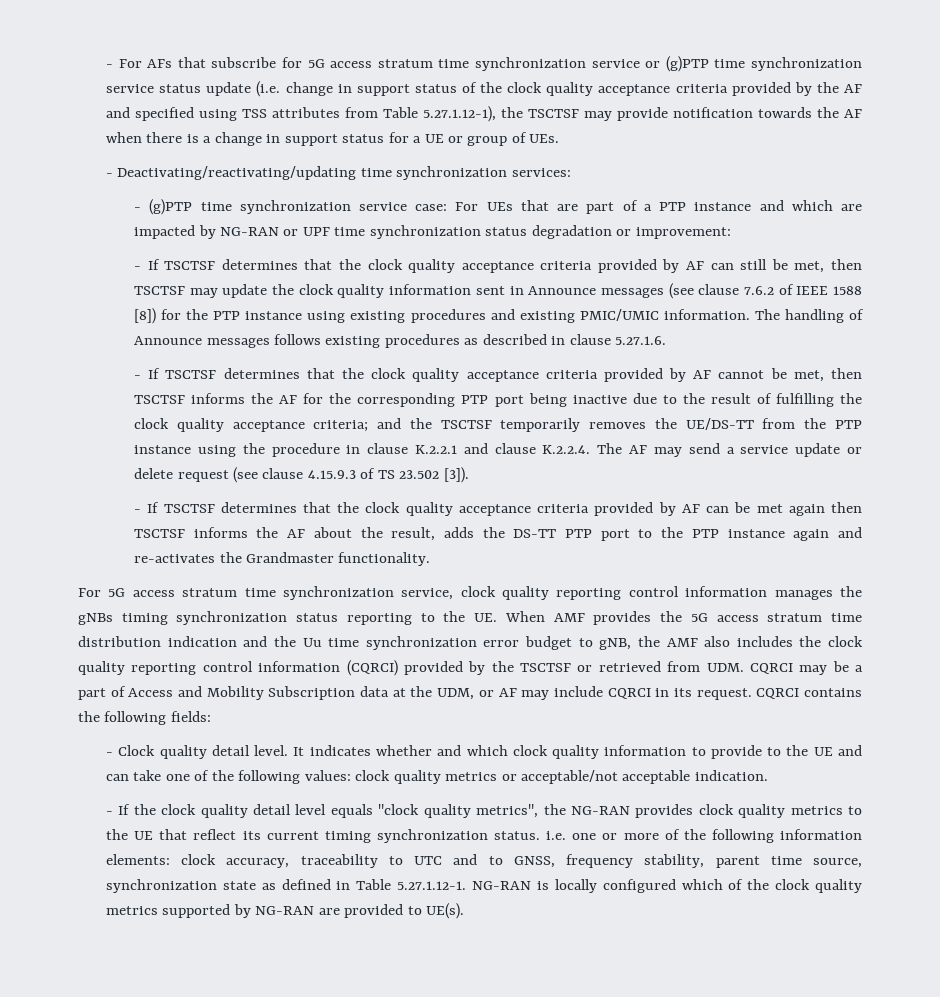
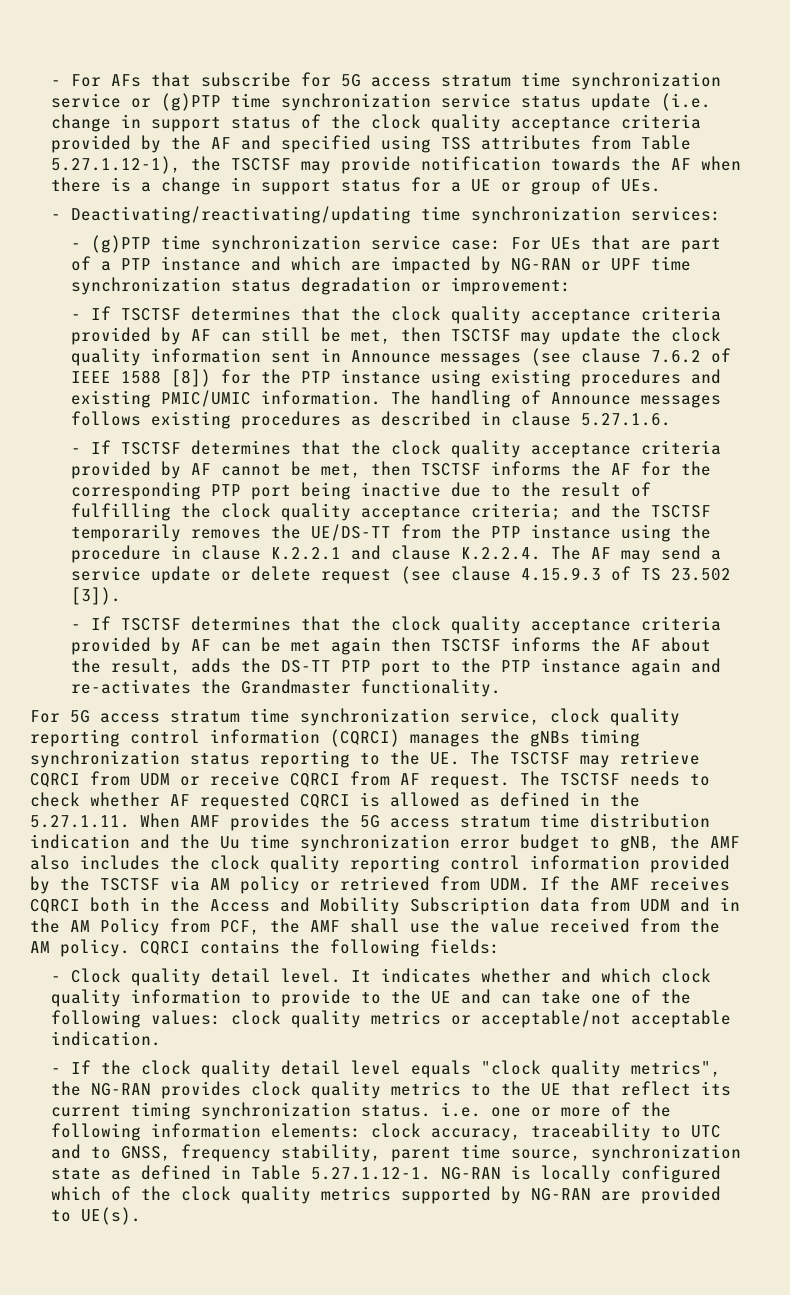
(768, 591) none -> [330,729,400,747] (CQRCI)
(498, 617) none -> [470,750,700,768] [30,771,710,789] [30,792,640,810] [30,815,130,828] The TSCTSF may retrieve CQRCI from UDM or receive CQRCI from AF request. The TSCTSF needs to check whether AF requested CQRCI is allowed as defined in the 5.27.1.11.
[346,660,398,676] (CQRCI) -> (640, 862) none
(571, 667) none -> [170,876,300,894] via AM policy
[749,661,863,675] [78,686,126,700] CQRCI may be a part of -> [540,876,730,891] [30,897,200,913] If the AMF receives CQRCI both in the
[392,686,752,700] at the UDM, or AF may include CQRCI in its request. -> [590,897,740,912] [30,918,720,936] [30,939,130,957] from UDM and in the AM Policy from PCF, the AMF shall use the value received from the AM policy.

